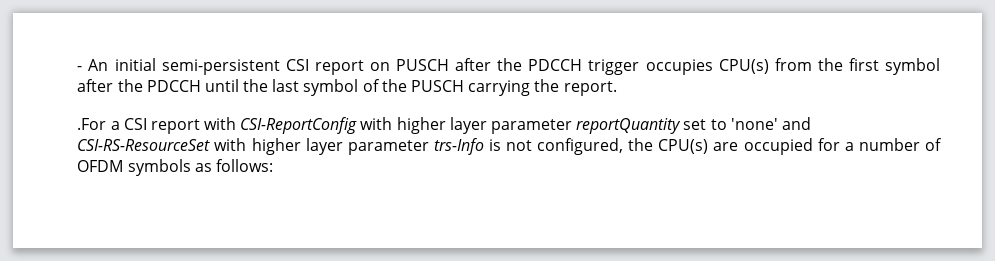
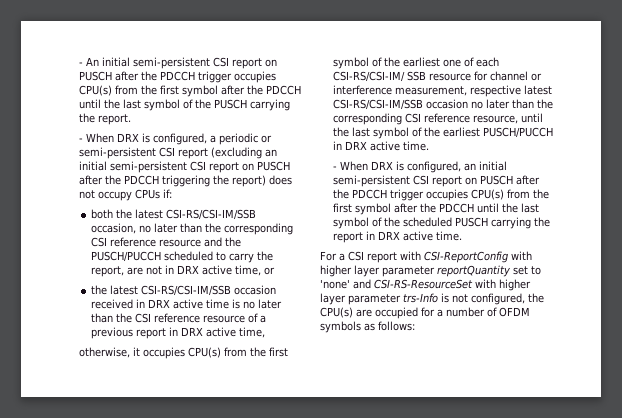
[77,118,107,130] .For -> [79,133,273,145] [79,147,278,159] [79,161,291,173] [79,175,293,187] [79,189,173,201] [91,209,257,220] [91,223,294,235] [91,237,242,247] [91,251,274,263] [91,265,276,277] [91,285,277,296] [91,299,283,309] [91,313,267,323] [91,327,266,339] [79,347,289,359] [333,57,500,69] [333,71,543,82] [333,85,553,97] [333,99,554,110] [333,113,544,125] [333,127,554,139] [333,141,430,151] [333,161,508,173] [333,175,541,187] [333,189,550,201] [333,203,540,215] [333,217,551,229] [333,231,463,243] [320,251,337,261] - When DRX is configured, a periodic or semi-persistent CSI report (excluding an initial semi-persistent CSI report on PUSCH after the PDCCH triggering the report) does not occupy CPUs if: // both the latest CSI-RS/CSI-IM/SSB occasion, no later than the corresponding CSI reference resource and the PUSCH/PUCCH scheduled to carry the report, are not in DRX active time, or // the latest CSI-RS/CSI-IM/SSB occasion received in DRX active time is no later than the CSI reference resource of a previous report in DRX active time, // otherwise, it occupies CPU(s) from the first symbol of the earliest one of each CSI-RS/CSI-IM/ SSB resource for channel or interference measurement, respective latest CSI-RS/CSI-IM/SSB occasion no later than the corresponding CSI reference resource, until the last symbol of the earliest PUSCH/PUCCH in DRX active time. // - When DRX is configured, an initial semi-persistent CSI report on PUSCH after the PDCCH trigger occupies CPU(s) from the first symbol after the PDCCH until the last symbol of the scheduled PUSCH carrying the report in DRX active time. // For

